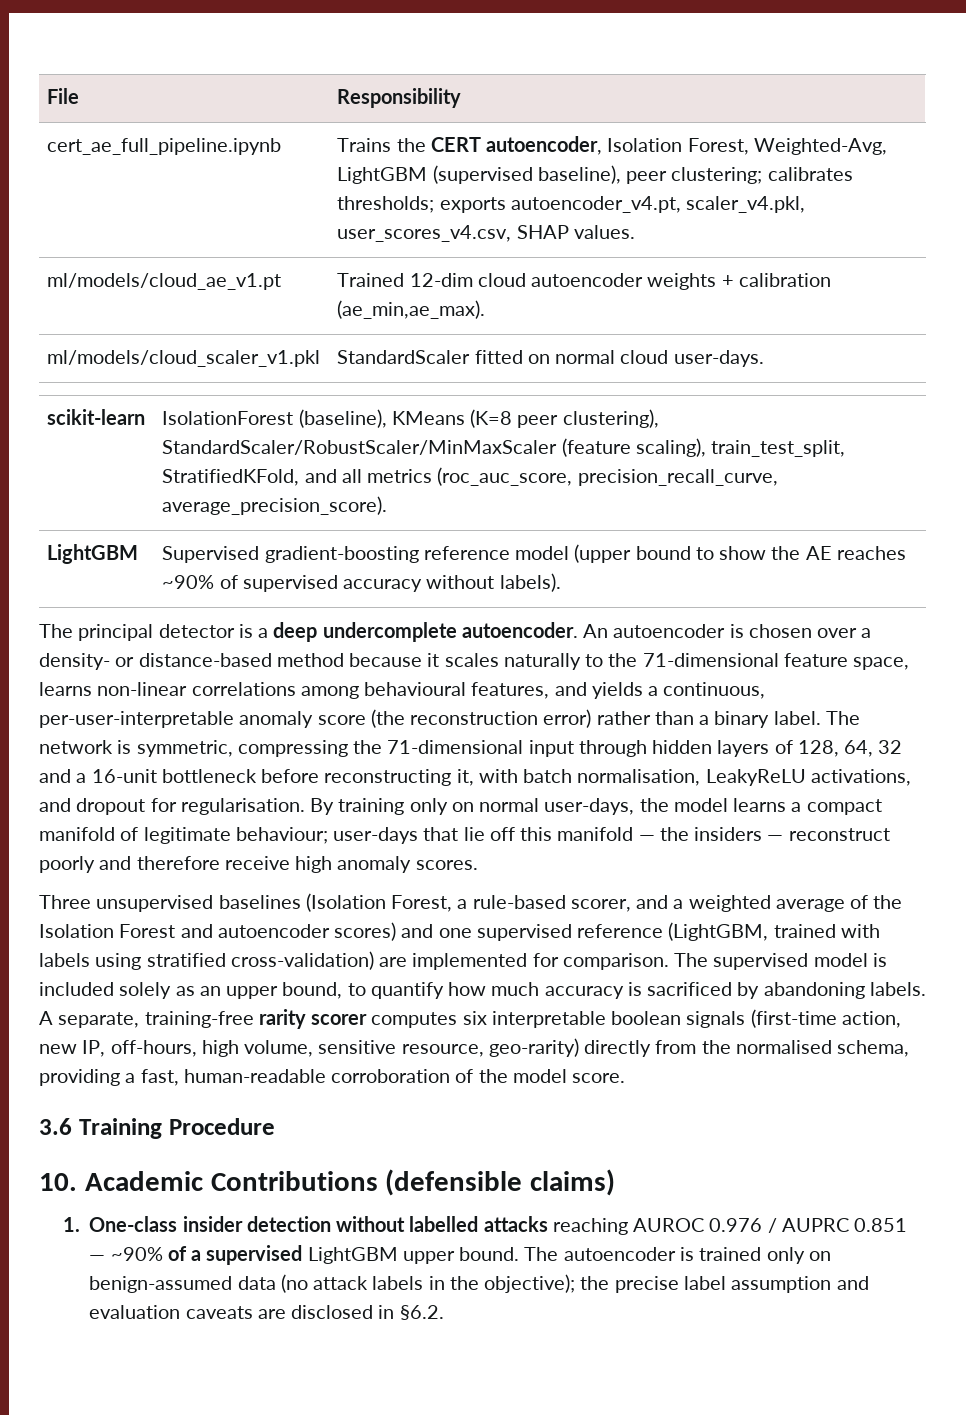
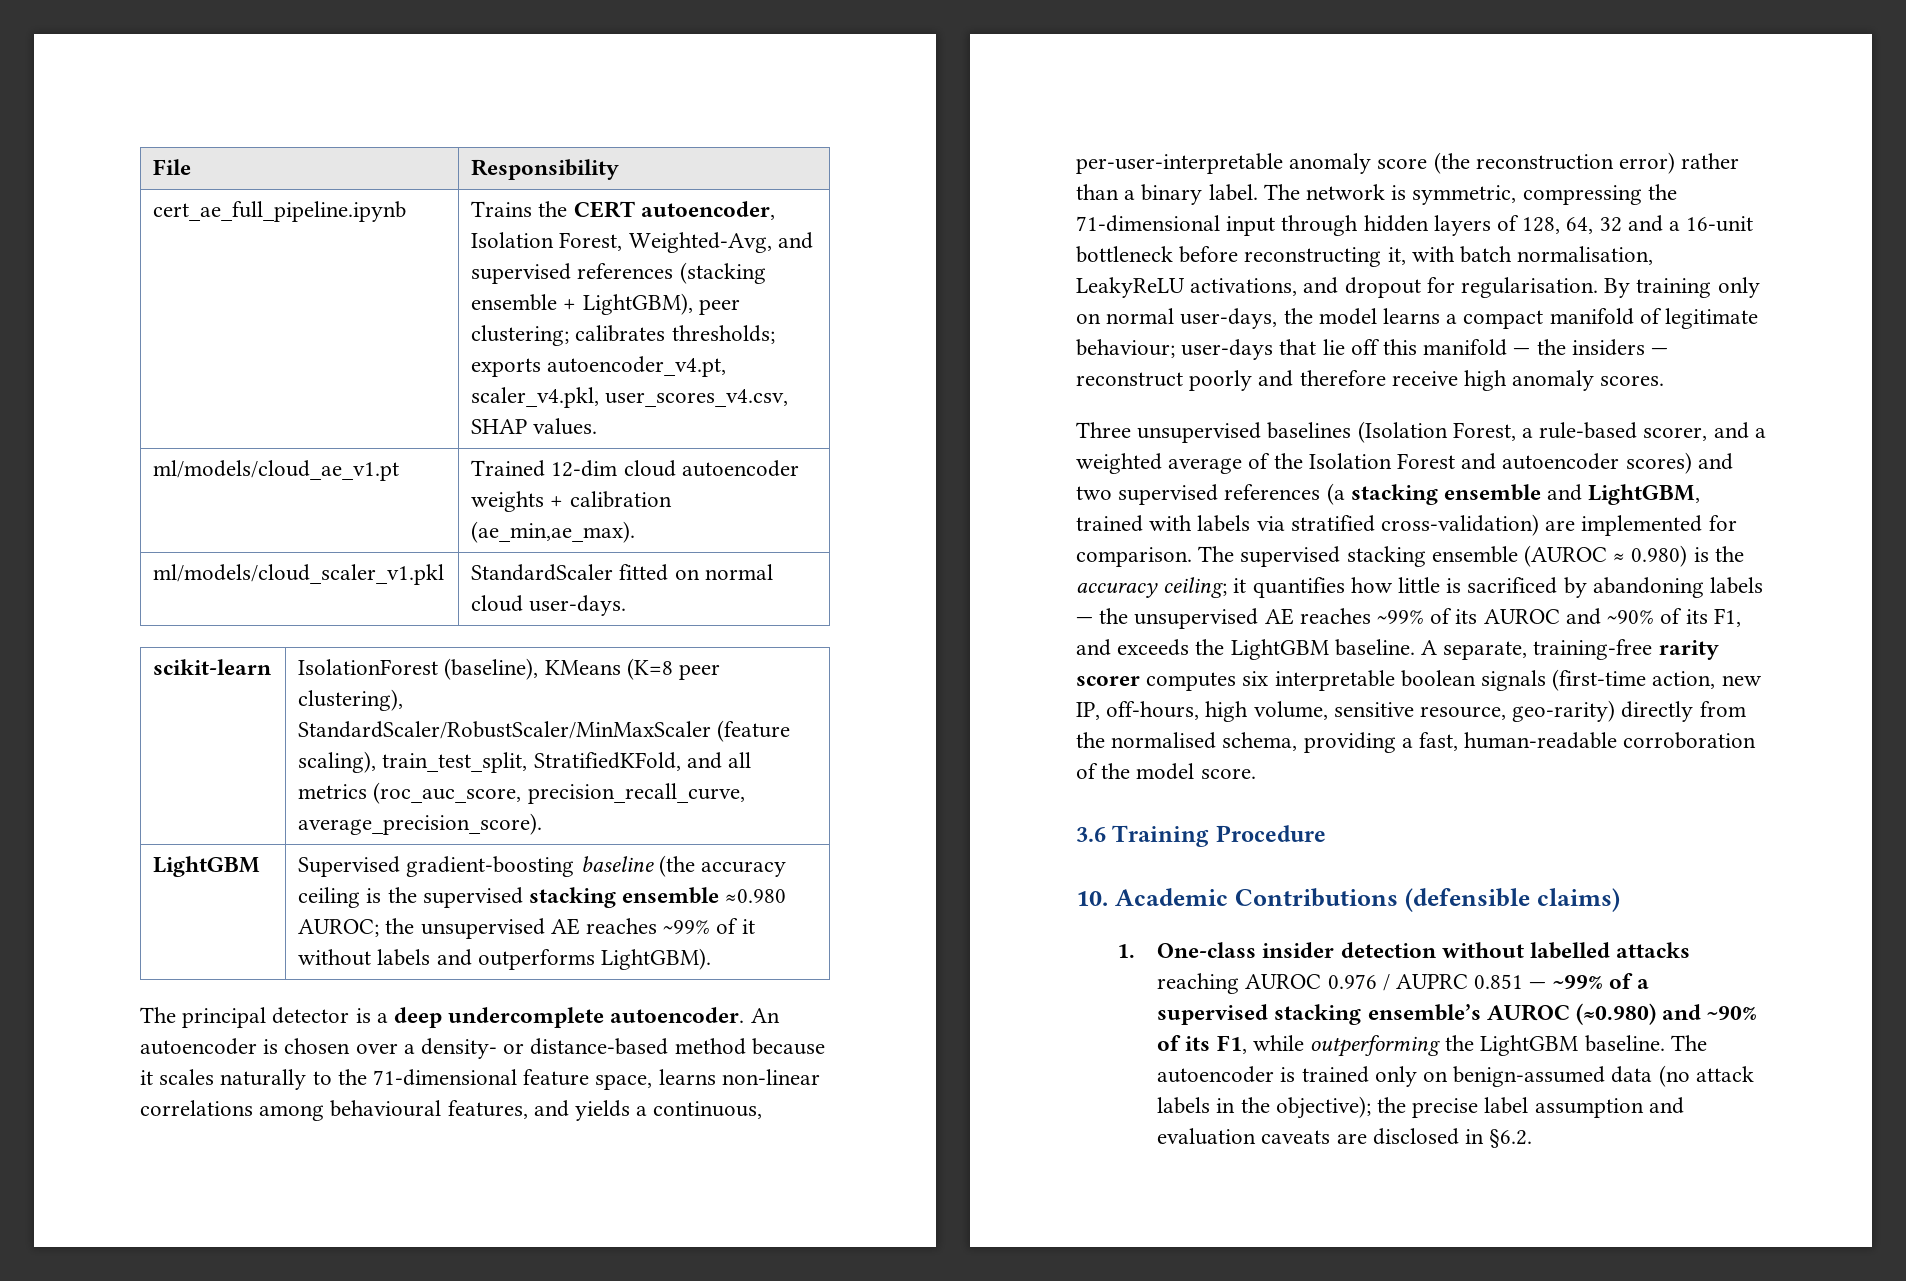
[337,165,621,184] LightGBM (supervised baseline), -> [777,232,813,249] [471,262,766,284] [471,293,693,315] and supervised references (stacking ensemble + LightGBM),
[423,544,906,563] [162,573,561,592] reference model (upper bound to show the AE reaches ~90% of supervised accuracy without labels). -> [580,855,787,877] [298,887,787,908] [298,918,755,939] [298,948,712,970] baseline (the accuracy ceiling is the supervised stacking ensemble ≈0.980 AUROC; the unsupervised AE reaches ~99% of it without labels and outperforms LightGBM).
[438,922,769,941] one supervised reference (LightGBM, -> [1076,483,1701,505] two supervised references (a stacking ensemble and LightGBM,
[95,953,142,970] using -> [1256,516,1285,531] via
[813,953,887,967] [39,982,926,999] model is included solely as an upper bound, to quantify how much accuracy is sacrificed by abandoning labels. -> [1346,545,1744,567] [1076,577,1764,598] [1076,608,1741,629] [1076,639,1415,660] stacking ensemble (AUROC ≈ 0.980) is the accuracy ceiling; it quantifies how little is sacrificed by abandoning labels — the unsupervised AE reaches ~99% of its AUROC and ~90% of its F1, and exceeds the LightGBM baseline.
[110,1247,163,1261] ~90% -> [1552,975,1603,989] ~99%
[307,1247,520,1264] LightGBM upper bound. -> [1274,1003,1758,1025] [1157,1035,1665,1057] stacking ensemble’s AUROC (≈0.980) and ~90% of its F1, while outperforming the LightGBM baseline.

